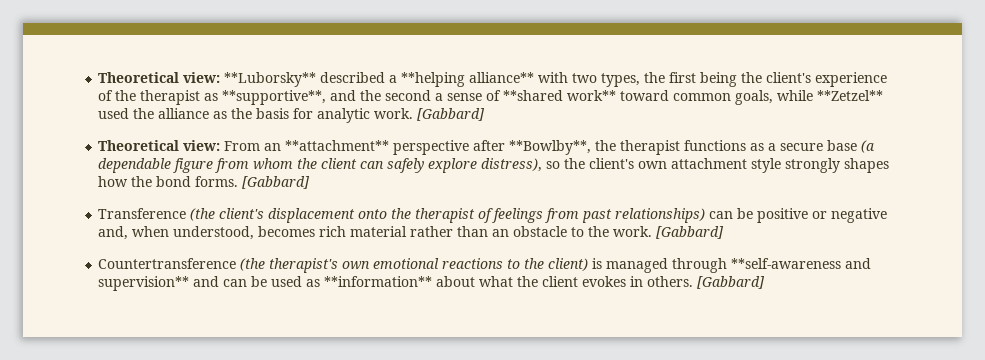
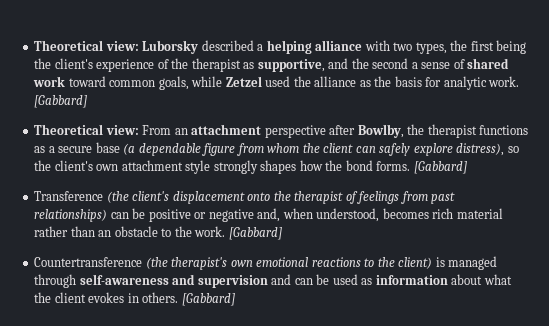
[98,72,317,87] Theoretical view: **Luborsky** -> [34,40,199,54] Theoretical view: Luborsky
[401,72,535,87] **helping alliance** -> [266,40,363,54] helping alliance
[222,90,327,105] **supportive**, -> [257,59,325,72] supportive,
[503,90,617,101] **shared work** -> [467,58,510,69] [33,76,66,87] shared work
[817,90,884,101] **Zetzel** -> [225,76,262,87] Zetzel
[285,140,390,151] **attachment** -> [191,124,262,135] attachment
[509,140,592,155] **Bowlby**, -> [357,124,404,138] Bowlby,
[731,258,872,269] [98,276,190,291] **self-awareness and supervision** -> [79,274,268,288] self-awareness and supervision
[324,276,433,287] **information** -> [375,275,448,285] information

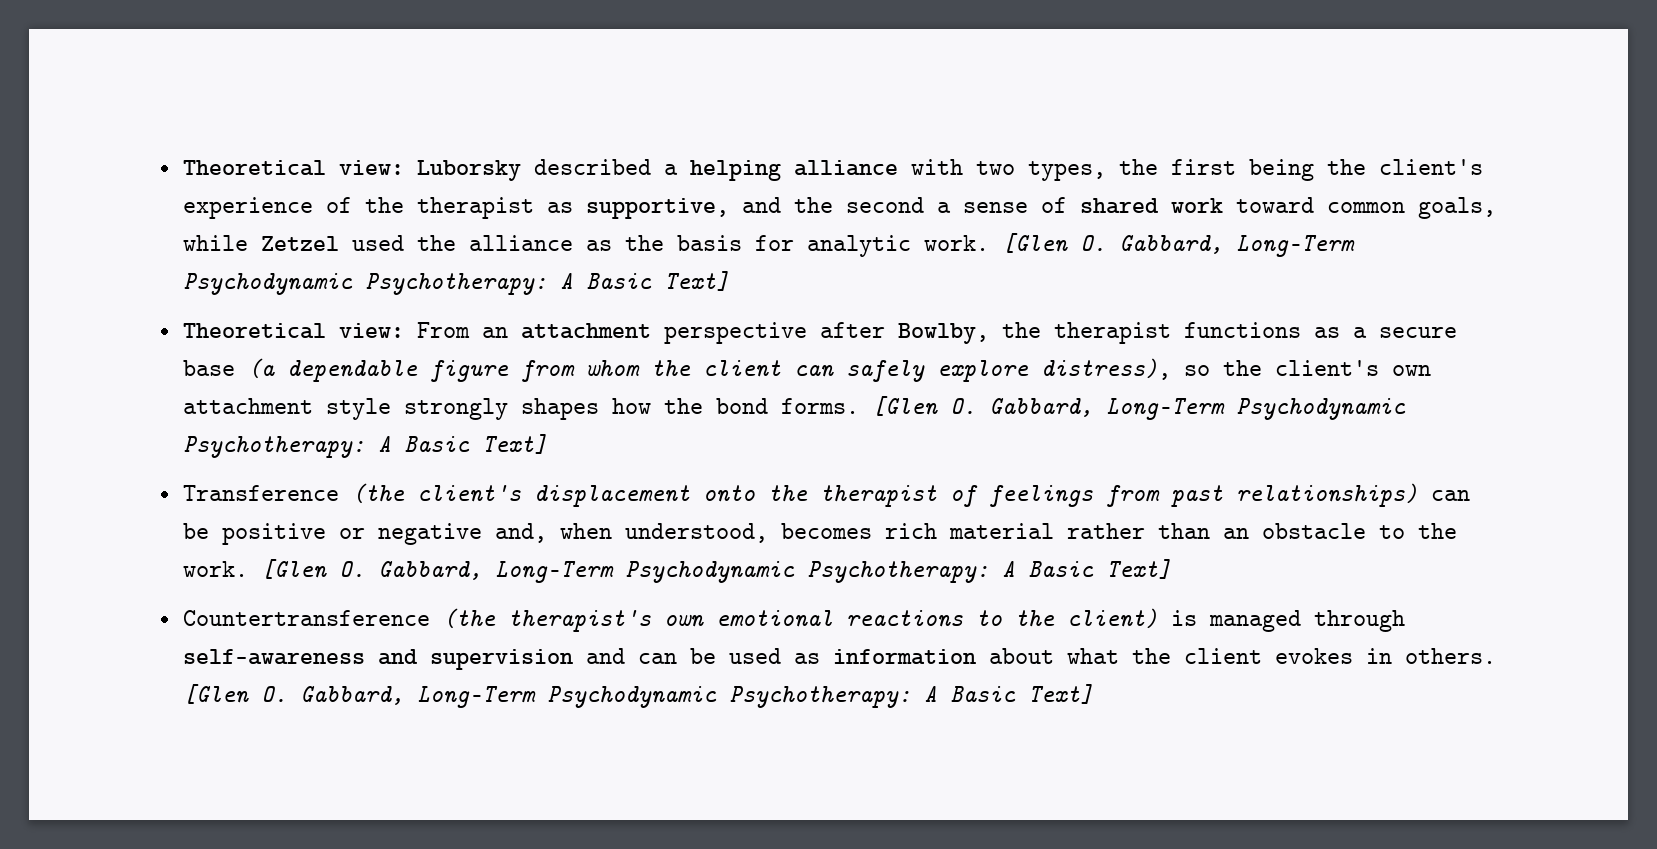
[34,95,88,108] [Gabbard] -> [1001,233,1355,257] [182,271,729,295] [Glen O. Gabbard, Long-Term Psychodynamic Psychotherapy: A Basic Text]
[413,161,467,174] [Gabbard] -> [871,396,1406,420] [182,434,547,458] [Glen O. Gabbard, Long-Term Psychodynamic Psychotherapy: A Basic Text]
[228,227,282,240] [Gabbard] -> [260,559,1171,583] [Glen O. Gabbard, Long-Term Psychodynamic Psychotherapy: A Basic Text]
[181,293,235,306] [Gabbard] -> [182,684,1093,708] [Glen O. Gabbard, Long-Term Psychodynamic Psychotherapy: A Basic Text]

